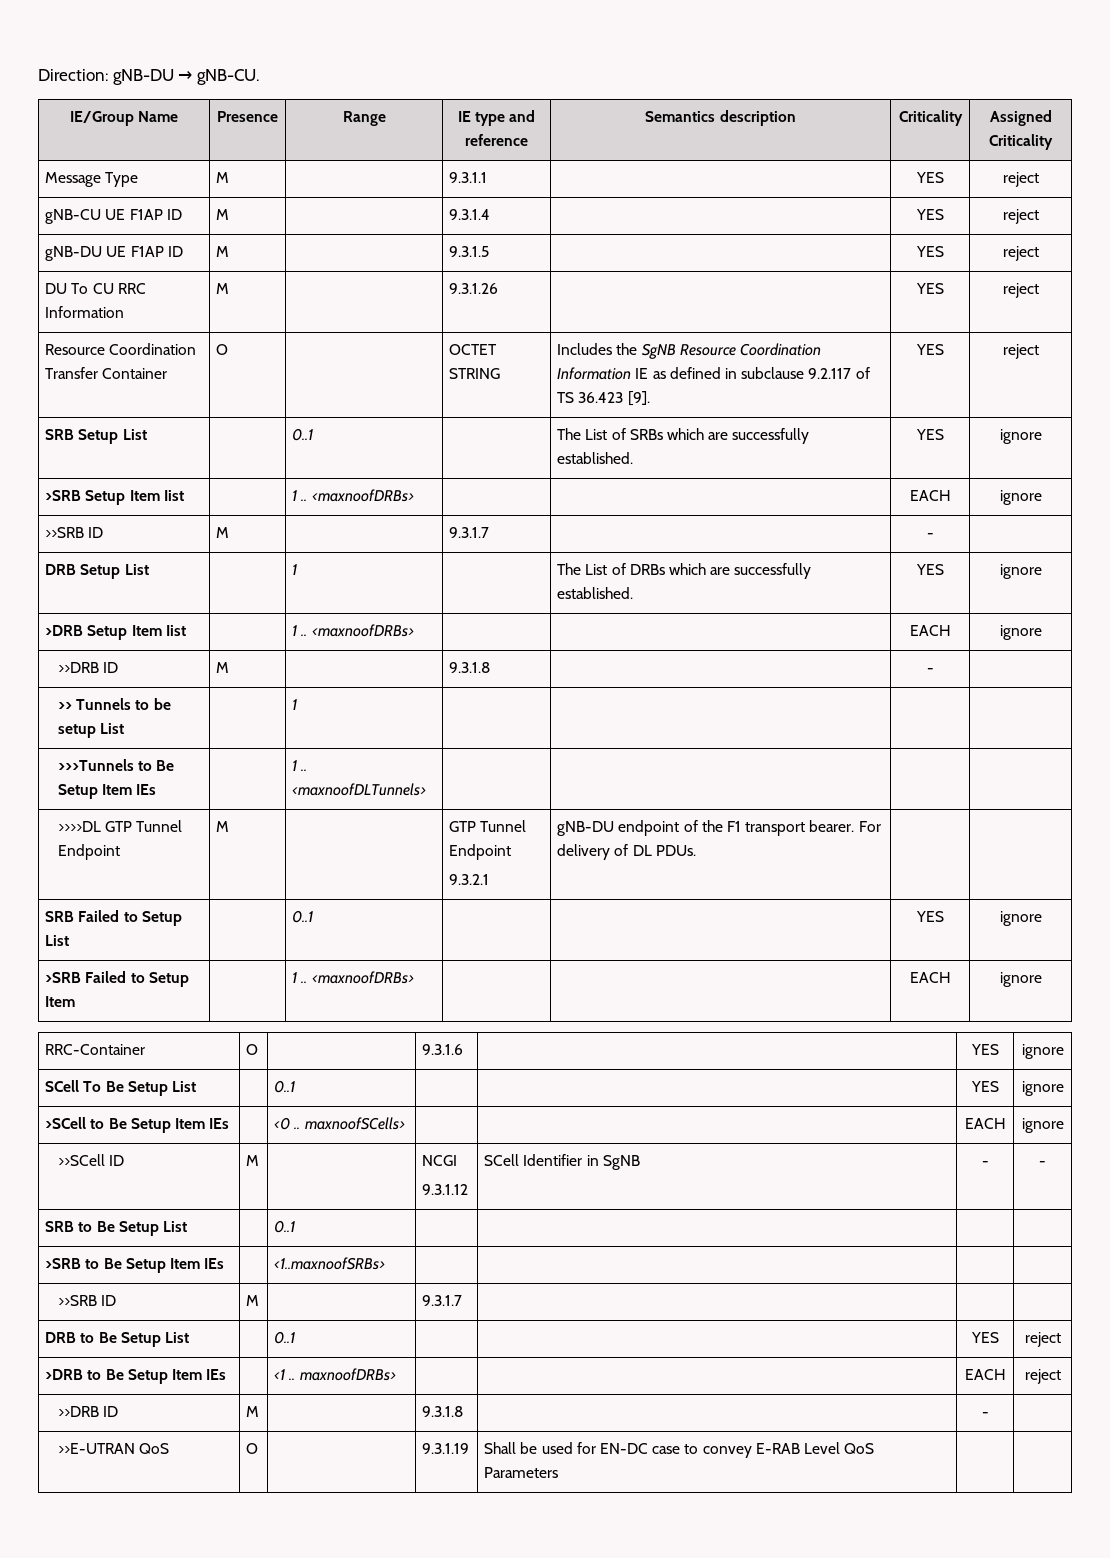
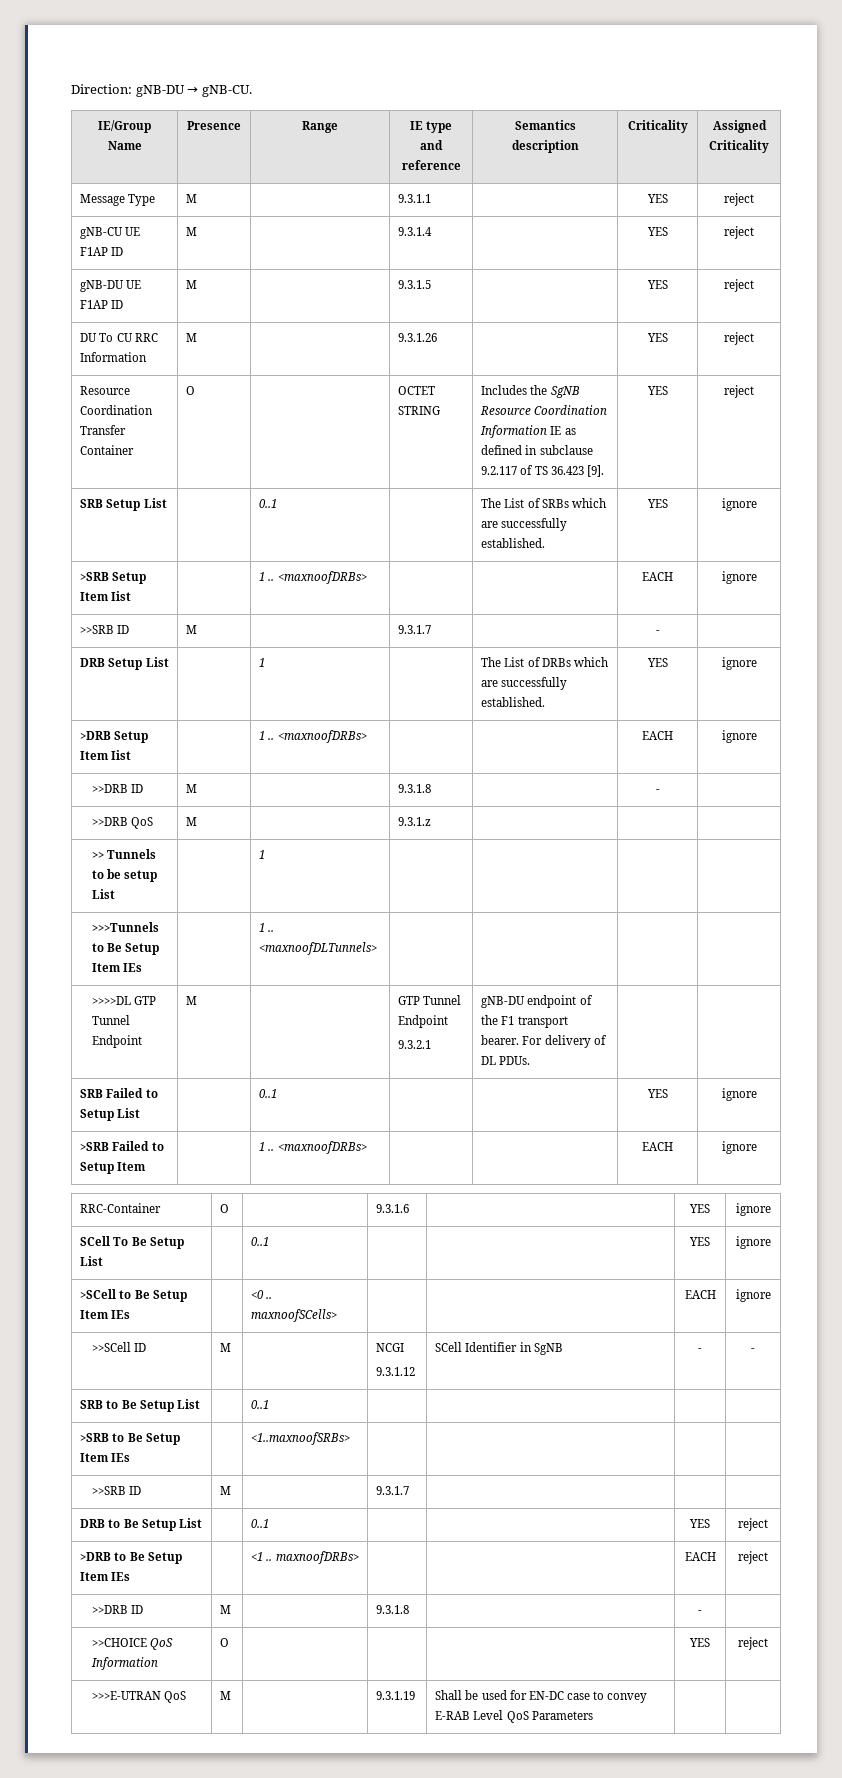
(934, 670) none -> [91,817,153,829] [186,817,198,826] [398,817,432,826] // >>DRB QoS | M | | 9.3.1.z | | |
[58,1443,170,1454] [246,1443,259,1454] >>E-UTRAN QoS | O -> [91,1638,173,1650] [90,1657,158,1670] [220,1638,230,1647] [689,1638,710,1647] [738,1637,768,1650] [91,1691,186,1703] [220,1691,232,1700] >>CHOICE QoS Information | O | | | | YES | reject // >>>E-UTRAN QoS | M

